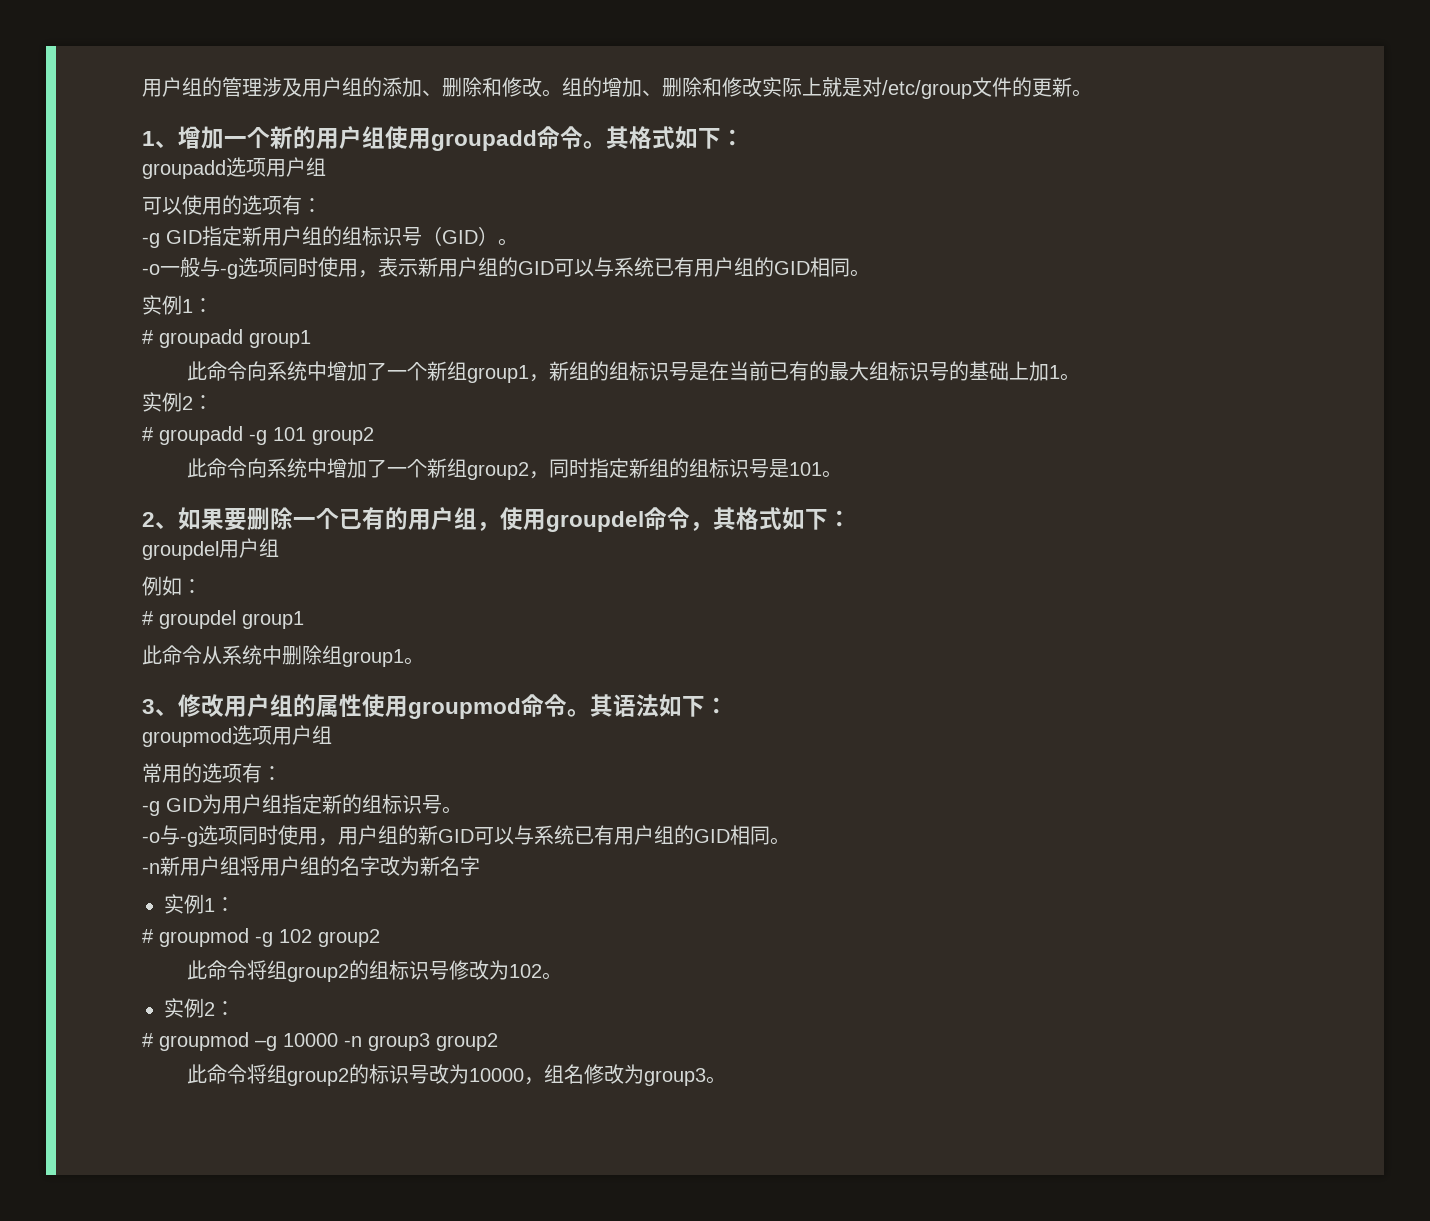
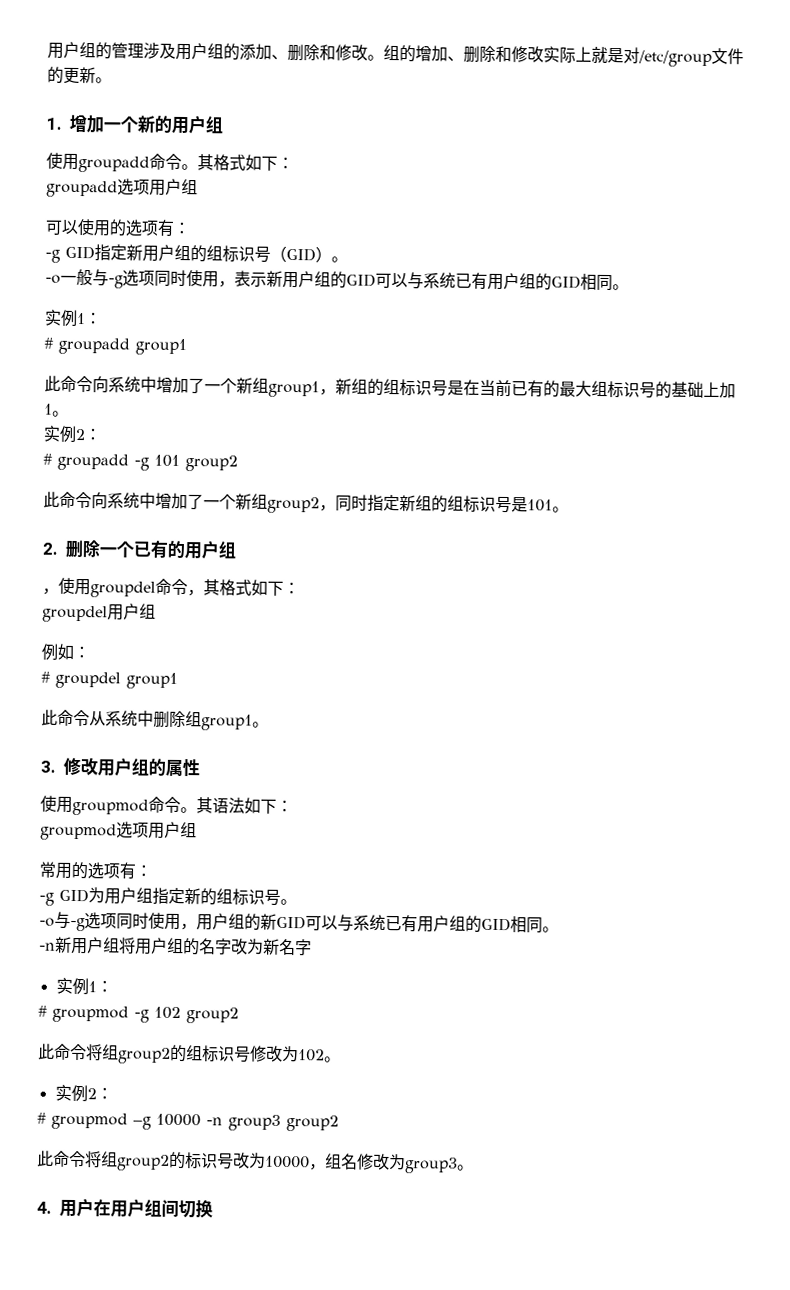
[142,131,178,148] 1、 -> [46,117,62,130] 1.
(385, 137) none -> (223, 125) //
[142,507,247,531] 2、如果要 -> [42,542,58,555] 2.
(477, 518) none -> (236, 550) //
[142,699,178,716] 3、 -> [40,760,56,773] 3.
(362, 705) none -> (200, 768) //
(727, 1080) none -> [36,1198,213,1219] // 4.用户在用户组间切换

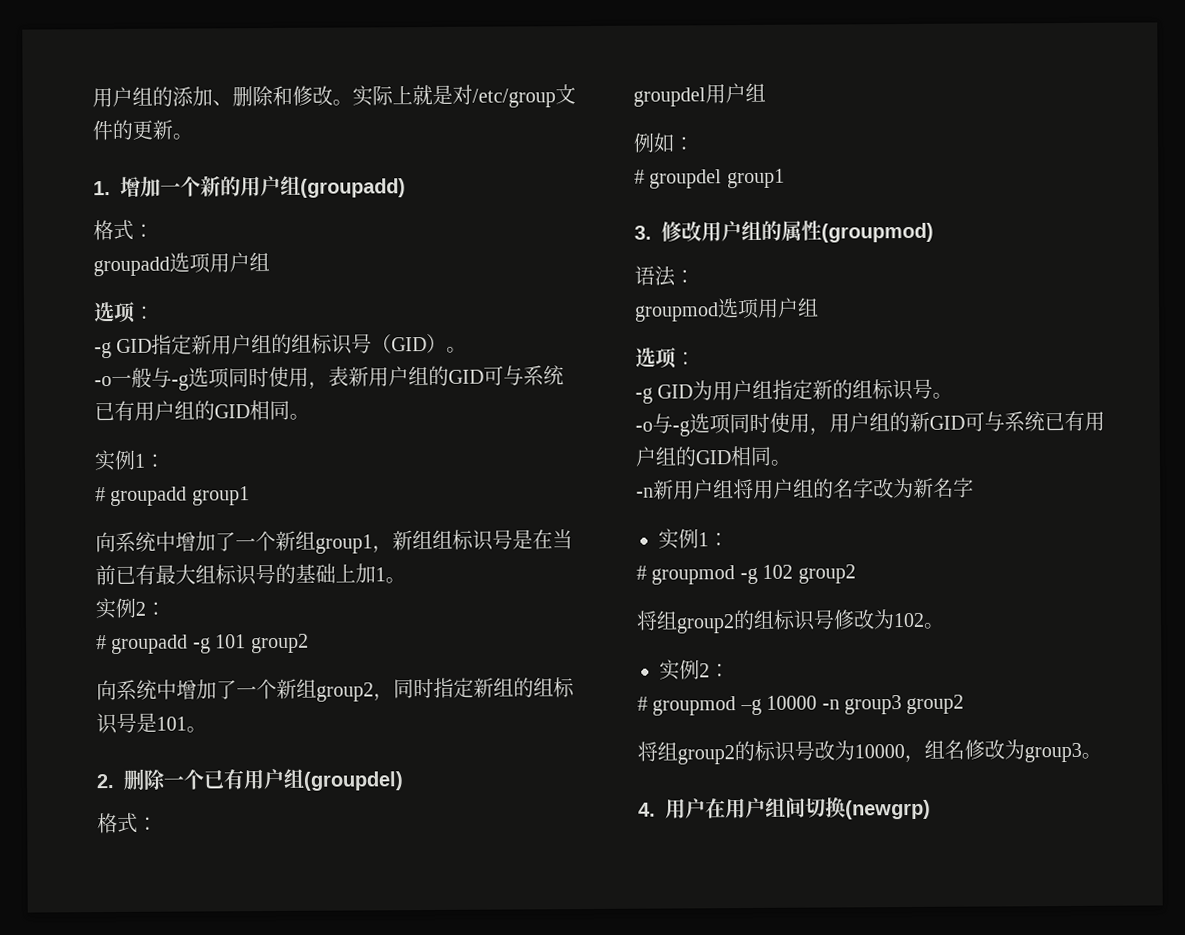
[47,41,240,61] 用户组的管理涉及用户组的 -> [92,86,173,108] 用户组的
[383,44,544,63] 组的增加、删除和修改 -> (353, 102) none
[46,152,278,173] // 使用groupadd命令。其格式如下 -> [300,178,406,198] [93,219,134,241] (groupadd) // 格式
[45,218,174,237] 可以使用的选项有 -> [93,301,136,324] 选项
[250,271,267,287] 示 -> (349, 376) none
[391,272,408,288] 以 -> (504, 375) none
[44,375,93,393] 此命令 -> (250, 496) none
[367,378,384,396] 的 -> (433, 540) none
[543,380,560,398] 的 -> (156, 574) none
[43,491,92,509] 此命令 -> (309, 643) none
[167,540,236,560] [42,577,284,598] 的用户组 // ，使用groupdel命令，其格式如下 -> [243,768,404,791] [97,812,138,834] 用户组(groupdel) // 格式
[41,709,269,731] // 此命令从系统中删除组group1。 -> (785, 178) none
[40,795,277,816] // 使用groupmod命令。其语法如下 -> [821,222,934,243] [634,265,676,287] (groupmod) // 语法
[39,861,136,880] 常用的选项有 -> [635,347,677,369] 选项
[321,915,338,930] 以 -> (985, 421) none
[38,1043,87,1061] 此命令 -> (856, 574) none
[37,1150,86,1168] 此命令 -> (965, 704) none
(213, 1209) none -> [845,799,931,820] (newgrp)

